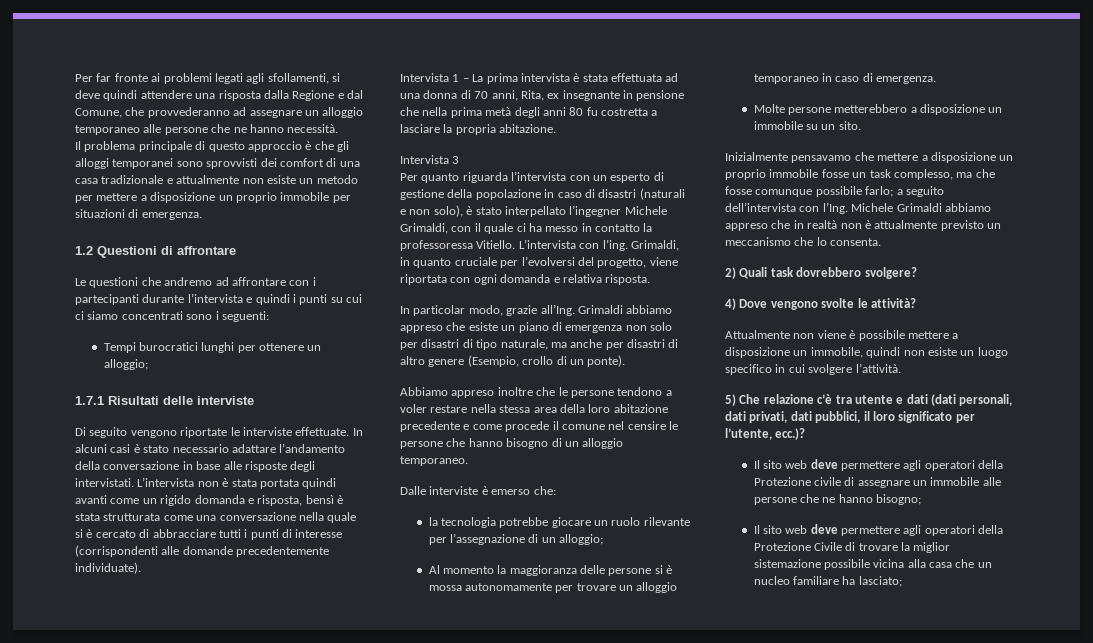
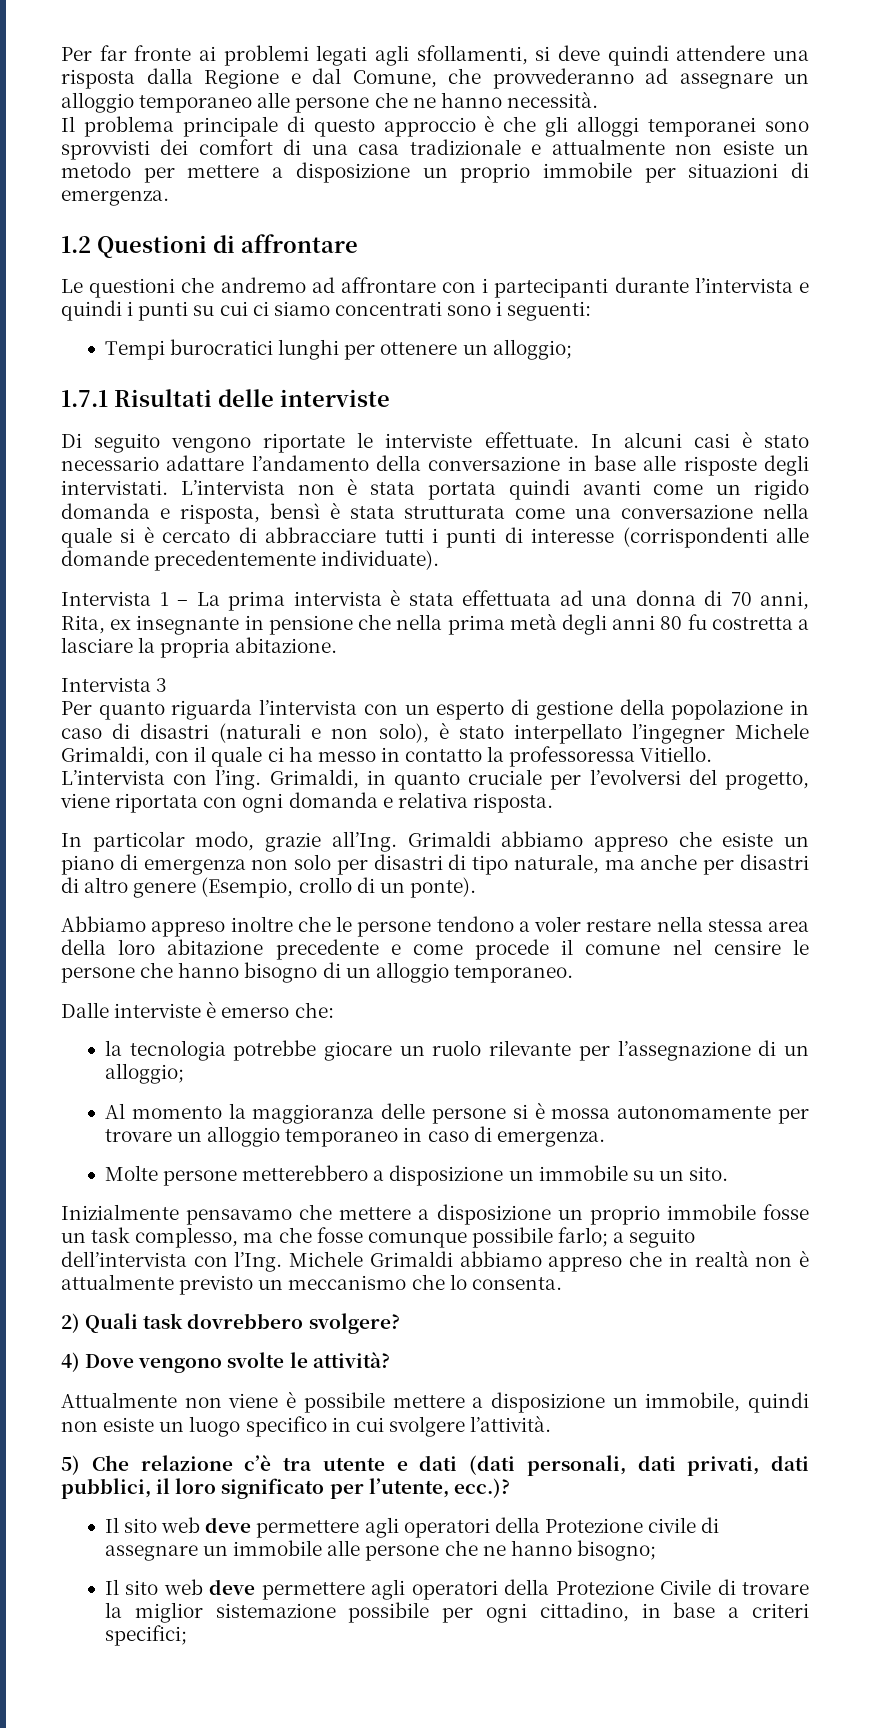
[873,559,992,568] [753,576,902,587] vicina alla casa che un nucleo familiare ha lasciato; -> [442,1602,809,1623] [104,1625,187,1646] per ogni cittadino, in base a criteri specifici;

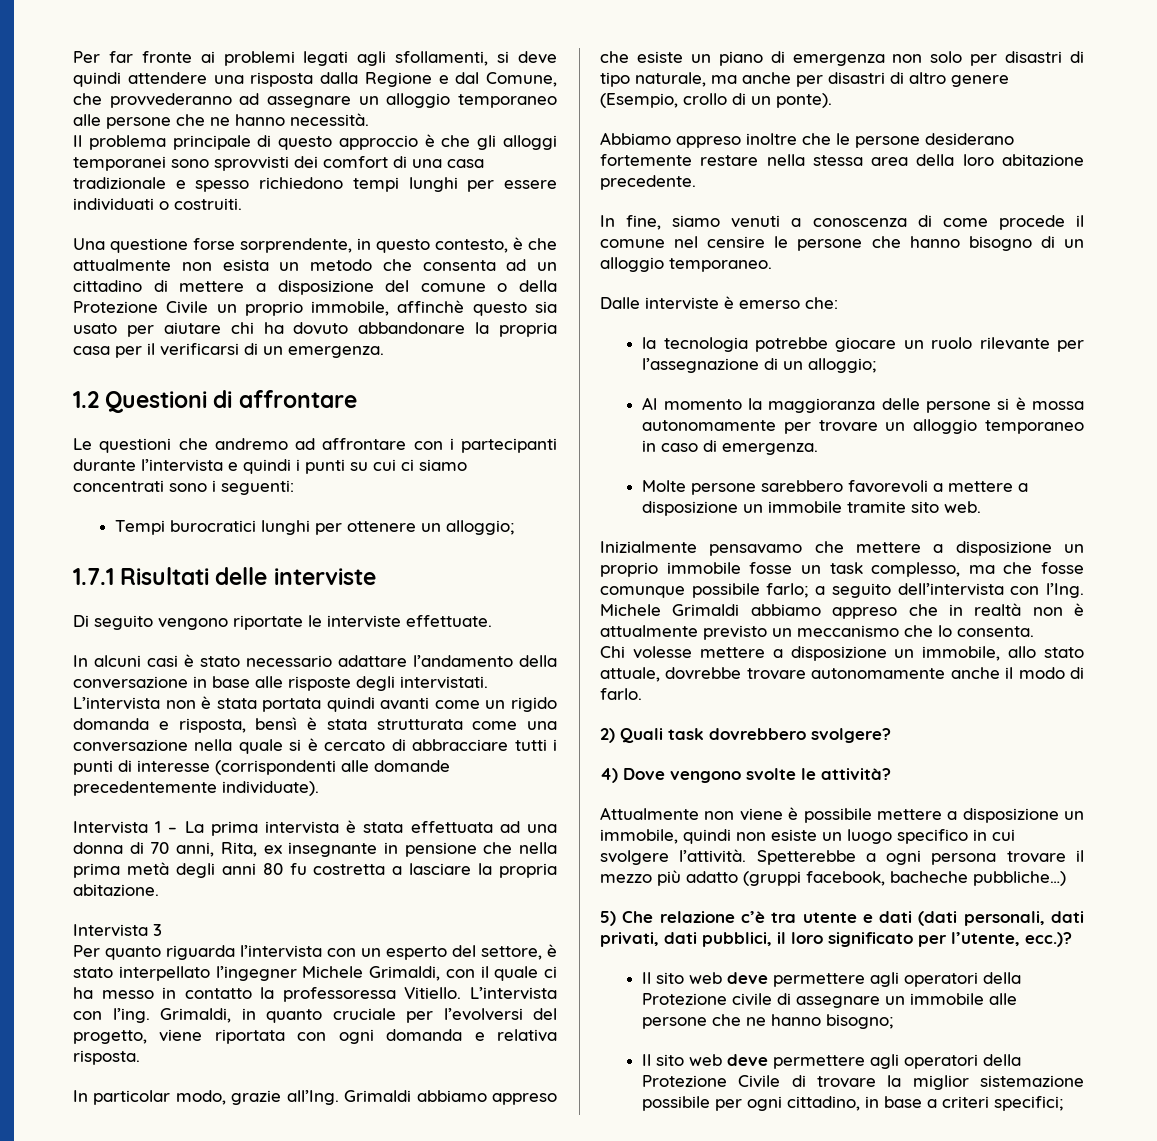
(542, 149) none -> [195,177,557,192] [73,198,242,211] [73,237,557,253] spesso richiedono tempi lunghi per essere individuati o costruiti. // Una questione forse sorprendente, in questo contesto, è che
[722,140,774,155] esiste -> [222,259,269,271] esista
[143,162,810,183] per mettere a disposizione un proprio immobile per situazioni di -> [382,259,557,271] [73,280,557,295] [73,300,557,316] [73,322,557,337] [73,343,283,358] che consenta ad un cittadino di mettere a disposizione del comune o della Protezione Civile un proprio immobile, affinchè questo sia usato per aiutare chi ha dovuto abbandonare la propria casa per il verificarsi di un
(579, 440) none -> (492, 621) //
[511,699,810,720] [61,723,429,743] di gestione della popolazione in caso di disastri (naturali e non solo), -> [452,945,542,960] del settore,
[436,916,581,932] tendono a voler -> [925,133,1014,145] [600,154,692,166] desiderano fortemente
[275,939,401,960] precedente e -> [600,175,696,190] [600,215,932,230] precedente. // In fine, siamo venuti a conoscenza di
[242,1165,369,1181] metterebbero -> [761,480,1014,493] sarebbero favorevoli a mettere
[632,1166,729,1181] su un sito. -> [847,501,982,513] tramite sito web.
(562, 1283) none -> [600,646,1084,661] [600,667,1084,682] [600,688,642,700] // Chi volesse mettere a disposizione un immobile, allo stato attuale, dovrebbe trovare autonomamente anche il modo di farlo.
(552, 1423) none -> [756,850,1084,865] [600,870,1066,886] Spetterebbe a ogni persona trovare il mezzo più adatto (gruppi facebook, bacheche pubbliche…)

